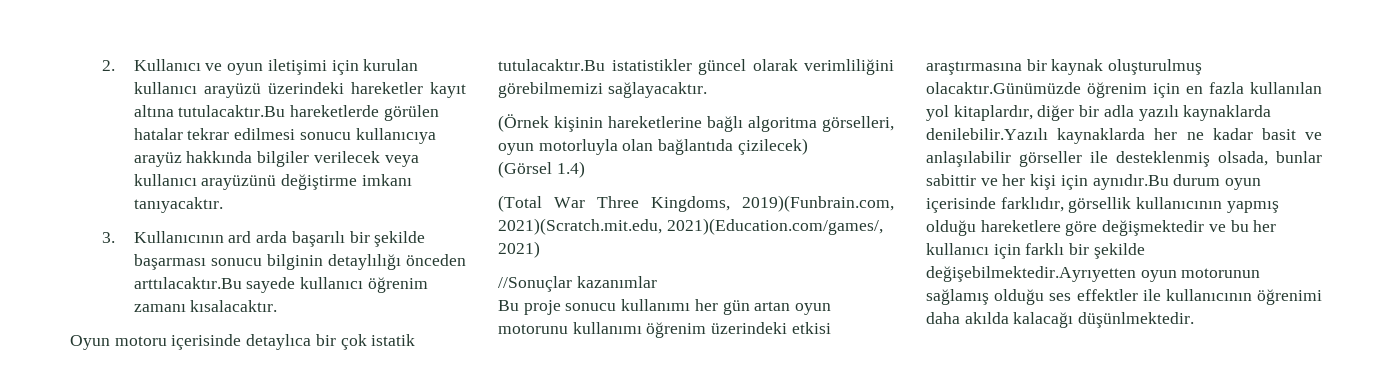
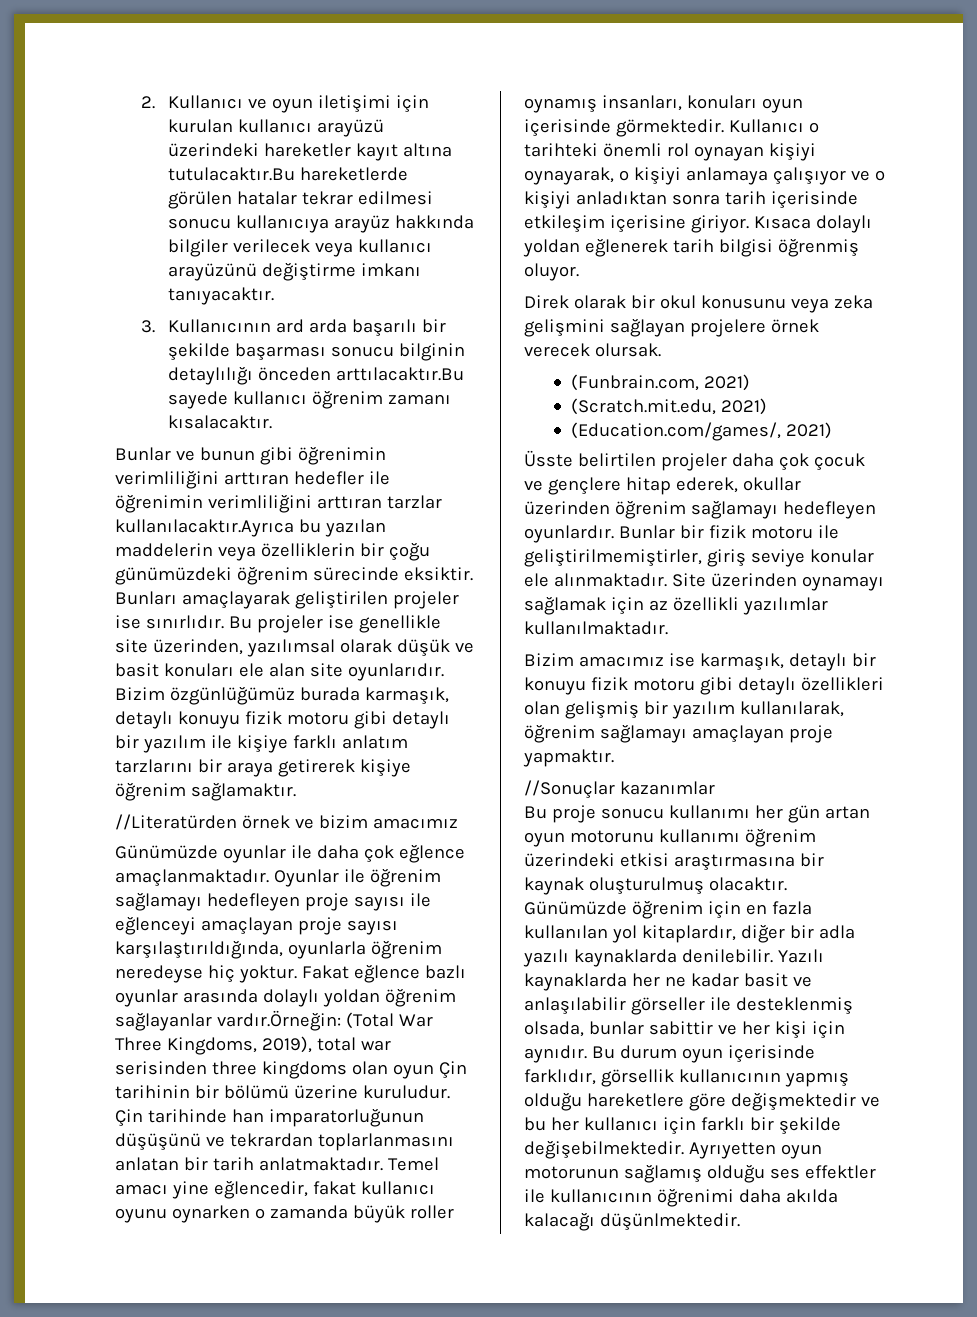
[70,334,416,350] [498,59,894,75] [498,82,707,98] [498,114,894,132] [498,138,808,155] [498,161,585,178] [498,195,894,212] [498,218,883,235] [498,241,540,258] Oyun motoru içerisinde detaylıca bir çok istatik tutulacaktır.Bu istatistikler güncel olarak verimliliğini görebilmemizi sağlayacaktır. // (Örnek kişinin hareketlerine bağlı algoritma görselleri, oyun motorluyla olan bağlantıda çizilecek) // (Görsel 1.4) // (Total War Three Kingdoms, 2019)(Funbrain.com, 2021)(Scratch.mit.edu, 2021)(Education.com/games/, 2021) -> [115,447,386,465] [115,471,390,489] [115,495,442,513] [115,519,386,537] [115,543,430,561] [115,567,473,585] [115,591,459,609] [115,615,441,633] [115,639,474,657] [115,663,444,681] [115,687,449,705] [115,711,450,729] [115,735,408,753] [115,759,411,777] [115,783,296,801] [115,814,458,830] [115,845,465,863] [115,869,441,887] [115,893,431,911] [115,917,398,935] [115,941,442,959] [115,965,466,983] [115,989,456,1007] [115,1010,433,1031] [115,1036,391,1055] [115,1061,467,1079] [115,1085,450,1099] [115,1109,424,1127] [115,1133,454,1151] [115,1157,439,1171] [115,1181,435,1199] [115,1205,454,1223] [524,95,803,113] [524,119,819,137] [524,143,816,161] [524,167,885,185] [524,191,858,209] [524,215,872,233] [523,239,859,257] [524,263,579,281] [524,295,873,313] [524,319,819,337] [524,343,661,357] [570,374,750,391] [570,398,767,415] [570,422,832,441] [524,450,865,471] [524,477,801,495] [524,501,876,519] [524,525,839,543] [524,549,874,567] [524,573,884,591] [524,597,828,615] [524,621,668,635] [524,653,876,671] [524,677,884,695] [524,701,844,719] [524,725,833,743] [523,749,614,767] Bunlar ve bunun gibi öğrenimin verimliliğini arttıran hedefler ile öğrenimin verimliliğini arttıran tarzlar kullanılacaktır.Ayrıca bu yazılan maddelerin veya özelliklerin bir çoğu günümüzdeki öğrenim sürecinde eksiktir. Bunları amaçlayarak geliştirilen projeler ise sınırlıdır. Bu projeler ise genellikle site üzerinden, yazılımsal olarak düşük ve basit konuları ele alan site oyunlarıdır. Bizim özgünlüğümüz burada karmaşık, detaylı konuyu fizik motoru gibi detaylı bir yazılım ile kişiye farklı anlatım tarzlarını bir araya getirerek kişiye öğrenim sağlamaktır. // //Literatürden örnek ve bizim amacımız // Günümüzde oyunlar ile daha çok eğlence amaçlanmaktadır. Oyunlar ile öğrenim sağlamayı hedefleyen proje sayısı ile eğlenceyi amaçlayan proje sayısı karşılaştırıldığında, oyunlarla öğrenim neredeyse hiç yoktur. Fakat eğlence bazlı oyunlar arasında dolaylı yoldan öğrenim sağlayanlar vardır.Örneğin: (Total War Three Kingdoms, 2019), total war serisinden three kingdoms olan oyun Çin tarihinin bir bölümü üzerine kuruludur. Çin tarihinde han imparatorluğunun düşüşünü ve tekrardan toplarlanmasını anlatan bir tarih anlatmaktadır. Temel amacı yine eğlencedir, fakat kullanıcı oyunu oynarken o zamanda büyük roller oynamış insanları, konuları oyun içerisinde görmektedir. Kullanıcı o tarihteki önemli rol oynayan kişiyi oynayarak, o kişiyi anlamaya çalışıyor ve o kişiyi anladıktan sonra tarih içerisinde etkileşim içerisine giriyor. Kısaca dolaylı yoldan eğlenerek tarih bilgisi öğrenmiş oluyor. // Direk olarak bir okul konusunu veya zeka gelişmini sağlayan projelere örnek verecek olursak. // (Funbrain.com, 2021) // (Scratch.mit.edu, 2021) // (Education.com/games/, 2021) // Üsste belirtilen projeler daha çok çocuk ve gençlere hitap ederek, okullar üzerinden öğrenim sağlamayı hedefleyen oyunlardır. Bunlar bir fizik motoru ile geliştirilmemiştirler, giriş seviye konular ele alınmaktadır. Site üzerinden oynamayı sağlamak için az özellikli yazılımlar kullanılmaktadır. // Bizim amacımız ise karmaşık, detaylı bir konuyu fizik motoru gibi detaylı özellikleri olan gelişmiş bir yazılım kullanılarak, öğrenim sağlamayı amaçlayan proje yapmaktır.
[926,82,1081,94] olacaktır.Günümüzde -> [708,877,787,891] [524,901,627,915] olacaktır. Günümüzde
[926,128,1048,140] denilebilir.Yazılı -> [681,949,824,963] denilebilir. Yazılı
[1092,174,1169,190] aynıdır.Bu -> [524,1045,615,1063] aynıdır. Bu
[926,266,1136,282] değişebilmektedir.Ayrıyetten -> [524,1141,776,1159] değişebilmektedir. Ayrıyetten

